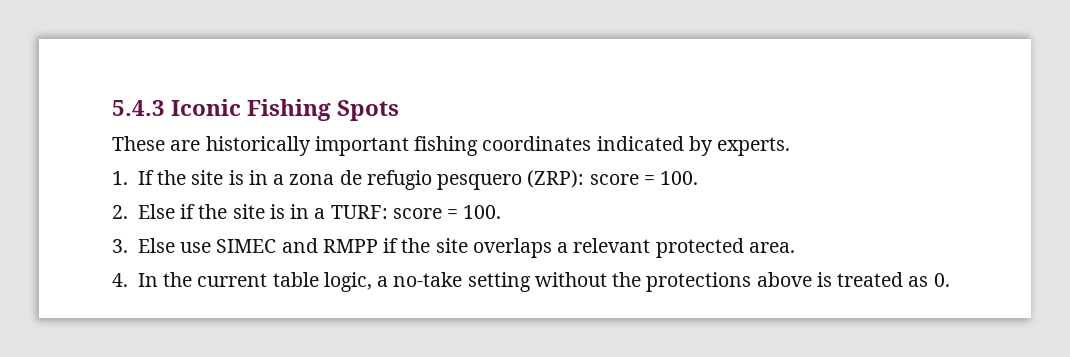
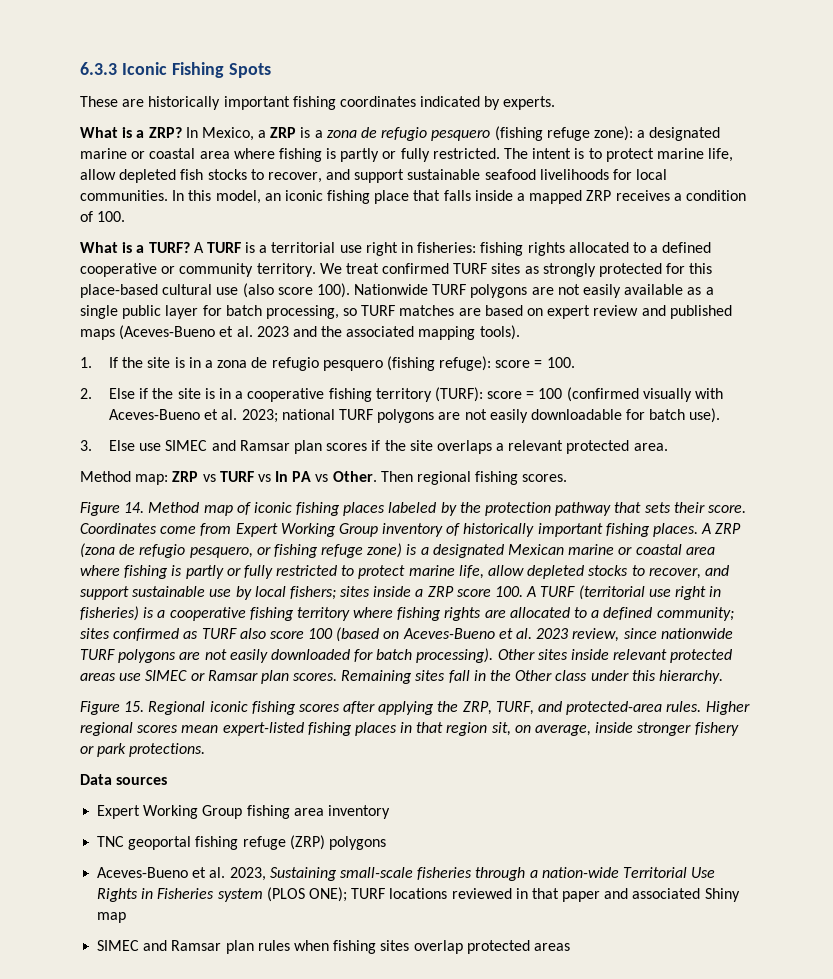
[112,100,165,116] 5.4.3 -> [80,62,117,75] 6.3.3
(791, 146) none -> [80,126,721,141] [80,148,734,162] [80,169,668,183] [80,190,746,204] [80,211,126,222] [80,242,712,256] [80,263,713,277] [80,283,714,298] [80,305,732,319] [80,325,520,340] // What is a ZRP? In Mexico, a ZRP is a zona de refugio pesquero (fishing refuge zone): a designated marine or coastal area where fishing is partly or fully restricted. The intent is to protect marine life, allow depleted fish stocks to recover, and support sustainable seafood livelihoods for local communities. In this model, an iconic fishing place that falls inside a mapped ZRP receives a condition of 100. // What is a TURF? A TURF is a territorial use right in fisheries: fishing rights allocated to a defined cooperative or community territory. We treat confirmed TURF sites as strongly protected for this place-based cultural use (also score 100). Nationwide TURF polygons are not easily available as a single public layer for batch processing, so TURF matches are based on expert review and published maps (Aceves-Bueno et al. 2023 and the associated mapping tools).
[527,170,585,188] (ZRP): -> [386,356,492,371] (fishing refuge):
[330,205,502,219] TURF: score = 100. -> [247,387,723,402] [109,408,721,423] cooperative fishing territory (TURF): score = 100 (confirmed visually with Aceves-Bueno et al. 2023; national TURF polygons are not easily downloadable for batch use).
[322,239,378,253] RMPP -> [239,440,368,454] Ramsar plan scores
[112,272,950,292] 4. In the current table logic, a no-take setting without the protections above is treated as 0. -> [80,471,568,485] [80,502,746,516] [80,523,742,537] [80,543,715,558] [80,565,729,579] [80,585,722,600] [80,606,734,621] [80,627,733,642] [80,648,733,663] [80,670,723,684] [80,701,750,715] [80,722,739,736] [80,743,206,757] [80,774,168,785] [97,805,390,819] [97,835,386,850] [97,867,716,881] [97,887,740,902] [97,912,127,923] [97,940,570,954] Method map: ZRP vs TURF vs In PA vs Other. Then regional fishing scores. // Figure 14. Method map of iconic fishing places labeled by the protection pathway that sets their score. Coordinates come from Expert Working Group inventory of historically important fishing places. A ZRP (zona de refugio pesquero, or fishing refuge zone) is a designated Mexican marine or coastal area where fishing is partly or fully restricted to protect marine life, allow depleted stocks to recover, and support sustainable use by local fishers; sites inside a ZRP score 100. A TURF (territorial use right in fisheries) is a cooperative fishing territory where fishing rights are allocated to a defined community; sites confirmed as TURF also score 100 (based on Aceves-Bueno et al. 2023 review, since nationwide TURF polygons are not easily downloaded for batch processing). Other sites inside relevant protected areas use SIMEC or Ramsar plan scores. Remaining sites fall in the Other class under this hierarchy. // Figure 15. Regional iconic fishing scores after applying the ZRP, TURF, and protected-area rules. Higher regional scores mean expert-listed fishing places in that region sit, on average, inside stronger fishery or park protections. // Data sources // Expert Working Group fishing area inventory // TNC geoportal fishing refuge (ZRP) polygons // Aceves-Bueno et al. 2023, Sustaining small-scale fisheries through a nation-wide Territorial Use Rights in Fisheries system (PLOS ONE); TURF locations reviewed in that paper and associated Shiny map // SIMEC and Ramsar plan rules when fishing sites overlap protected areas

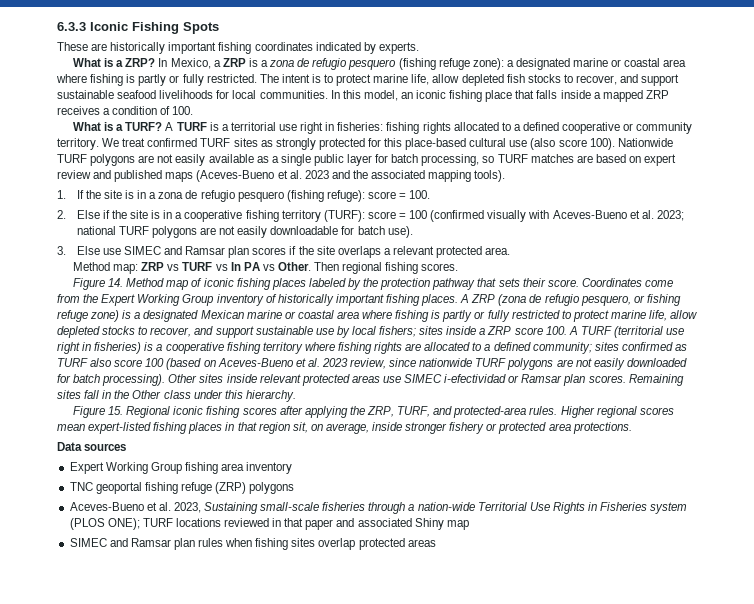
(232, 529) none -> [83,294,99,303] the
(188, 675) none -> [444,374,507,383] i-efectividad
[97,743,127,757] park -> [498,422,571,434] protected area

